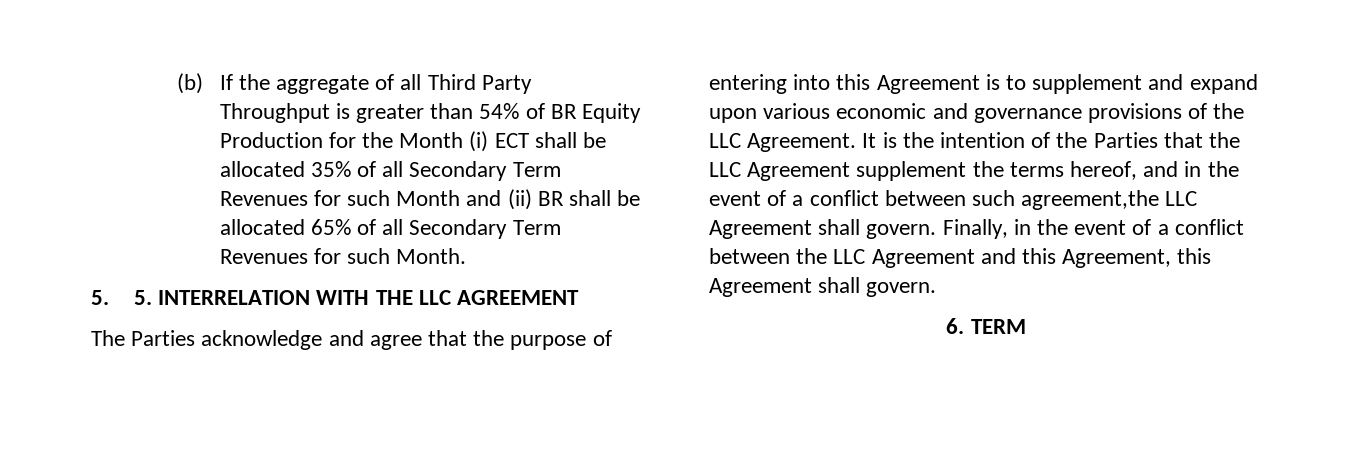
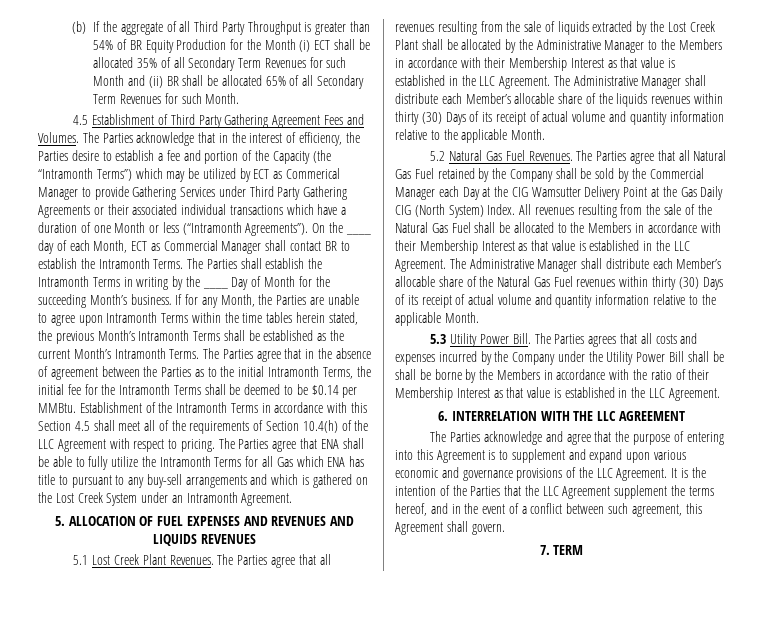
[91,290,152,305] 5. 5. -> [73,114,364,128] [38,132,360,146] [38,150,331,164] [38,168,341,182] [38,186,348,200] [38,204,347,218] [38,222,344,236] [345,233,371,235] [38,240,350,254] [38,258,323,269] [38,276,200,290] [202,276,330,290] [38,294,359,308] [38,312,358,326] [38,330,345,344] [38,348,371,362] [38,366,371,380] [38,384,358,398] [38,402,368,413] [38,420,369,434] [38,438,364,452] [38,456,365,470] [38,474,368,488] [38,492,293,506] [54,516,355,526] [153,534,256,546] [73,554,331,568] [395,21,715,35] [395,39,722,53] [395,57,676,71] [395,75,707,89] [395,93,724,107] [395,111,724,125] [395,129,546,143] [430,150,727,164] [395,168,704,182] [395,186,724,200] [395,204,712,218] [395,222,721,233] [395,240,690,254] [395,258,722,272] [395,276,723,290] [395,294,716,308] [395,312,479,326] [430,333,698,347] [395,351,724,365] [395,369,710,383] [395,387,720,401] [438,411,449,421] 4.5 Establishment of Third Party Gathering Agreement Fees and Volumes. The Parties acknowledge that in the interest of efficiency, the Parties desire to establish a fee and portion of the Capacity (the “Intramonth Terms”) which may be utilized by ECT as Commerical Manager to provide Gathering Services under Third Party Gathering Agreements or their associated individual transactions which have a duration of one Month or less (“Intramonth Agreements”). On the ____ day of each Month, ECT as Commercial Manager shall contact BR to establish the Intramonth Terms. The Parties shall establish the Intramonth Terms in writing by the ____ Day of Month for the succeeding Month’s business. If for any Month, the Parties are unable to agree upon Intramonth Terms within the time tables herein stated, the previous Month’s Intramonth Terms shall be established as the current Month’s Intramonth Terms. The Parties agree that in the absence of agreement between the Parties as to the initial Intramonth Terms, the initial fee for the Intramonth Terms shall be deemed to be $0.14 per MMBtu. Establishment of the Intramonth Terms in accordance with this Section 4.5 shall meet all of the requirements of Section 10.4(h) of the LLC Agreement with respect to pricing. The Parties agree that ENA shall be able to fully utilize the Intramonth Terms for all Gas which ENA has title to pursuant to any buy-sell arrangements and which is gathered on the Lost Creek System under an Intramonth Agreement. // 5. ALLOCATION OF FUEL EXPENSES AND REVENUES AND LIQUIDS REVENUES // 5.1 Lost Creek Plant Revenues. The Parties agree that all revenues resulting from the sale of liquids extracted by the Lost Creek Plant shall be allocated by the Administrative Manager to the Members in accordance with their Membership Interest as that value is established in the LLC Agreement. The Administrative Manager shall distribute each Member’s allocable share of the liquids revenues within thirty (30) Days of its receipt of actual volume and quantity information relative to the applicable Month. // 5.2 Natural Gas Fuel Revenues. The Parties agree that all Natural Gas Fuel retained by the Company shall be sold by the Commercial Manager each Day at the CIG Wamsutter Delivery Point at the Gas Daily CIG (North System) Index. All revenues resulting from the sale of the Natural Gas Fuel shall be allocated to the Members in accordance with their Membership Interest as that value is established in the LLC Agreement. The Administrative Manager shall distribute each Member’s allocable share of the Natural Gas Fuel revenues within thirty (30) Days of its receipt of actual volume and quantity information relative to the applicable Month. // 5.3 Utility Power Bill. The Parties agrees that all costs and expenses incurred by the Company under the Utility Power Bill shall be shall be borne by the Members in accordance with the ratio of their Membership Interest as that value is established in the LLC Agreement. // 6.
[1021,190,1198,210] [709,219,1244,239] [709,248,1172,268] agreement,the LLC Agreement shall govern. Finally, in the event of a conflict between the LLC Agreement and this Agreement, -> [631,504,682,517] agreement,
[946,318,965,334] 6. -> [539,545,550,555] 7.

